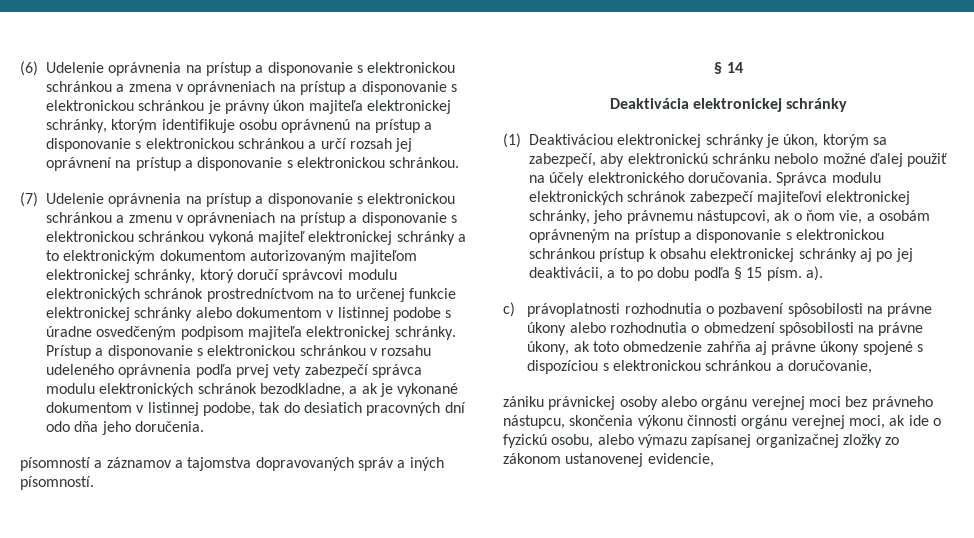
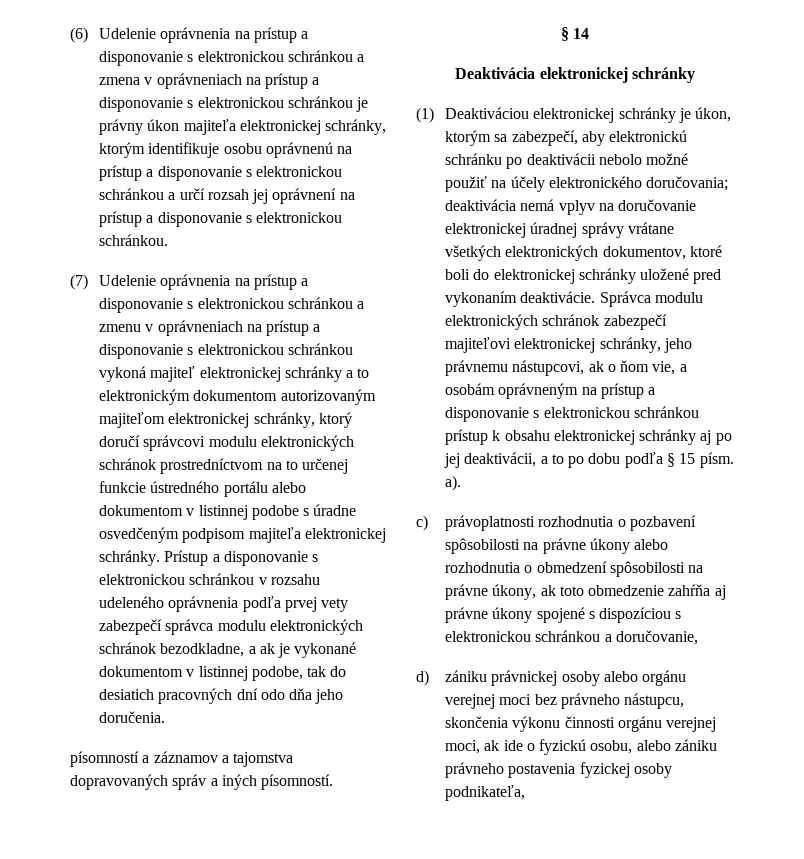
[46,307,193,321] elektronickej schránky -> [150,481,268,497] ústredného portálu
(770, 158) none -> [506,153,596,169] po deaktivácii
[869,153,903,167] ďalej -> (689, 159) none
[687,172,772,183] doručovania. -> [646,176,729,191] [444,199,697,215] [444,222,674,238] [444,245,722,261] [444,268,722,284] [444,291,596,307] doručovania; deaktivácia nemá vplyv na doručovanie elektronickej úradnej správy vrátane všetkých elektronických dokumentov, ktoré boli do elektronickej schránky uložené pred vykonaním deaktivácie.
(872, 367) none -> [416,670,429,686] d)
[637,434,900,448] [503,453,714,467] výmazu zapísanej organizačnej zložky zo zákonom ustanovenej evidencie, -> [675,739,718,751] [444,762,672,778] [444,785,525,801] zániku právneho postavenia fyzickej osoby podnikateľa,

